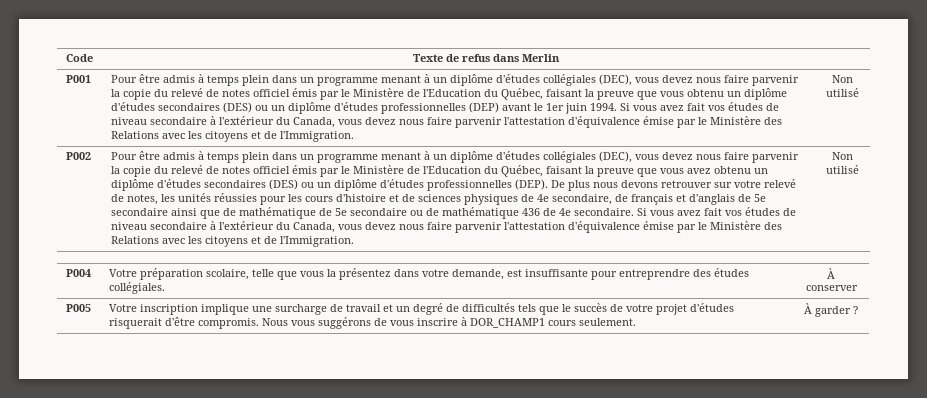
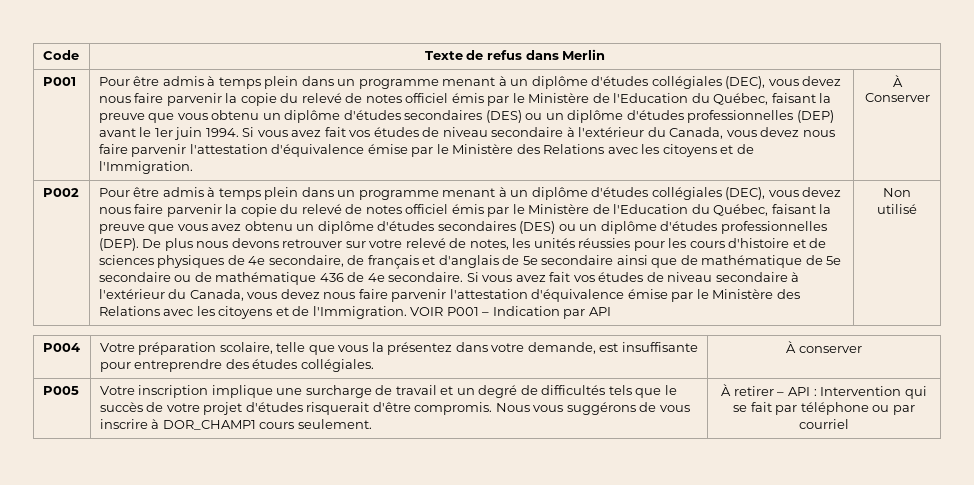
[831,75,853,83] [825,88,859,97] Non utilisé -> [892,75,903,87] [864,93,930,102] À Conserver
(354, 241) none -> [410,306,611,319] VOIR P001 – Indication par API
[815,306,858,317] garder ? -> [733,386,927,399] [733,402,915,415] [799,419,849,429] retirer – API : Intervention qui se fait par téléphone ou par courriel

